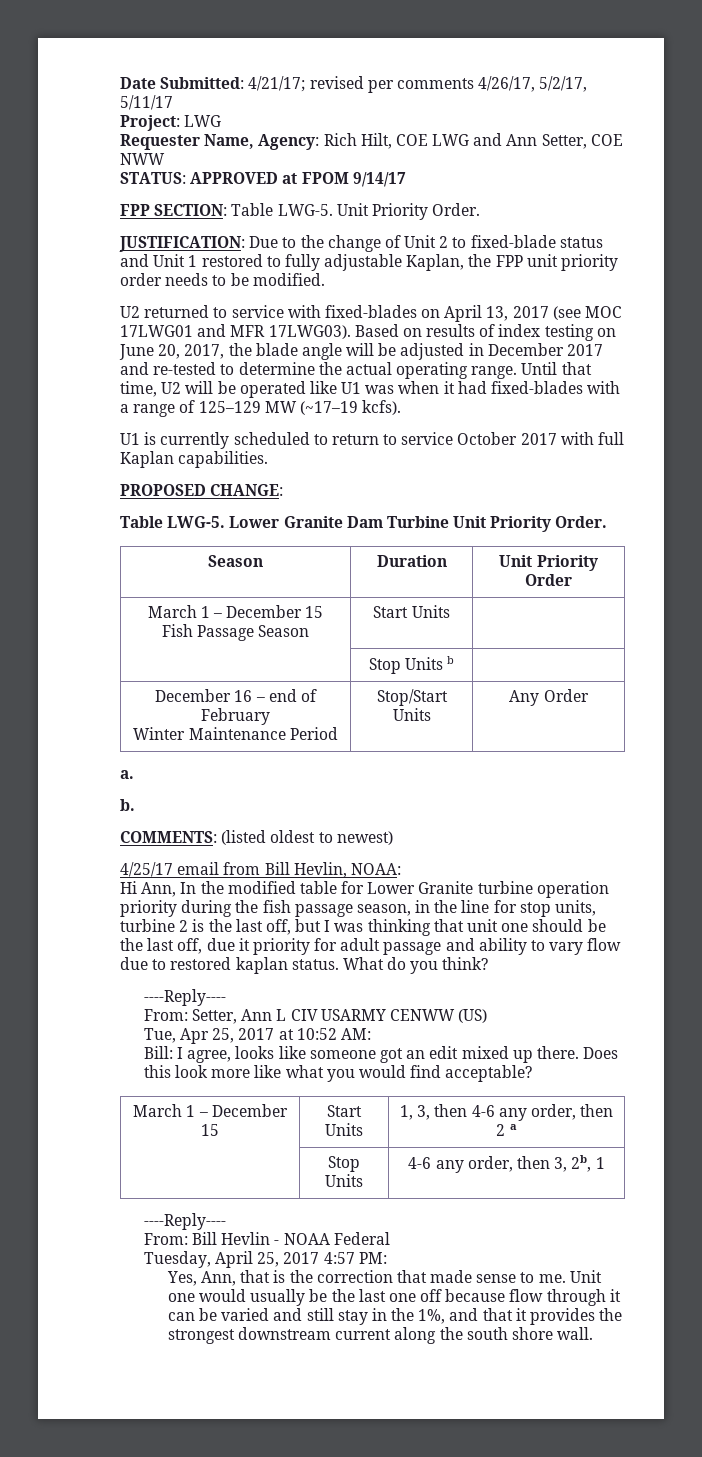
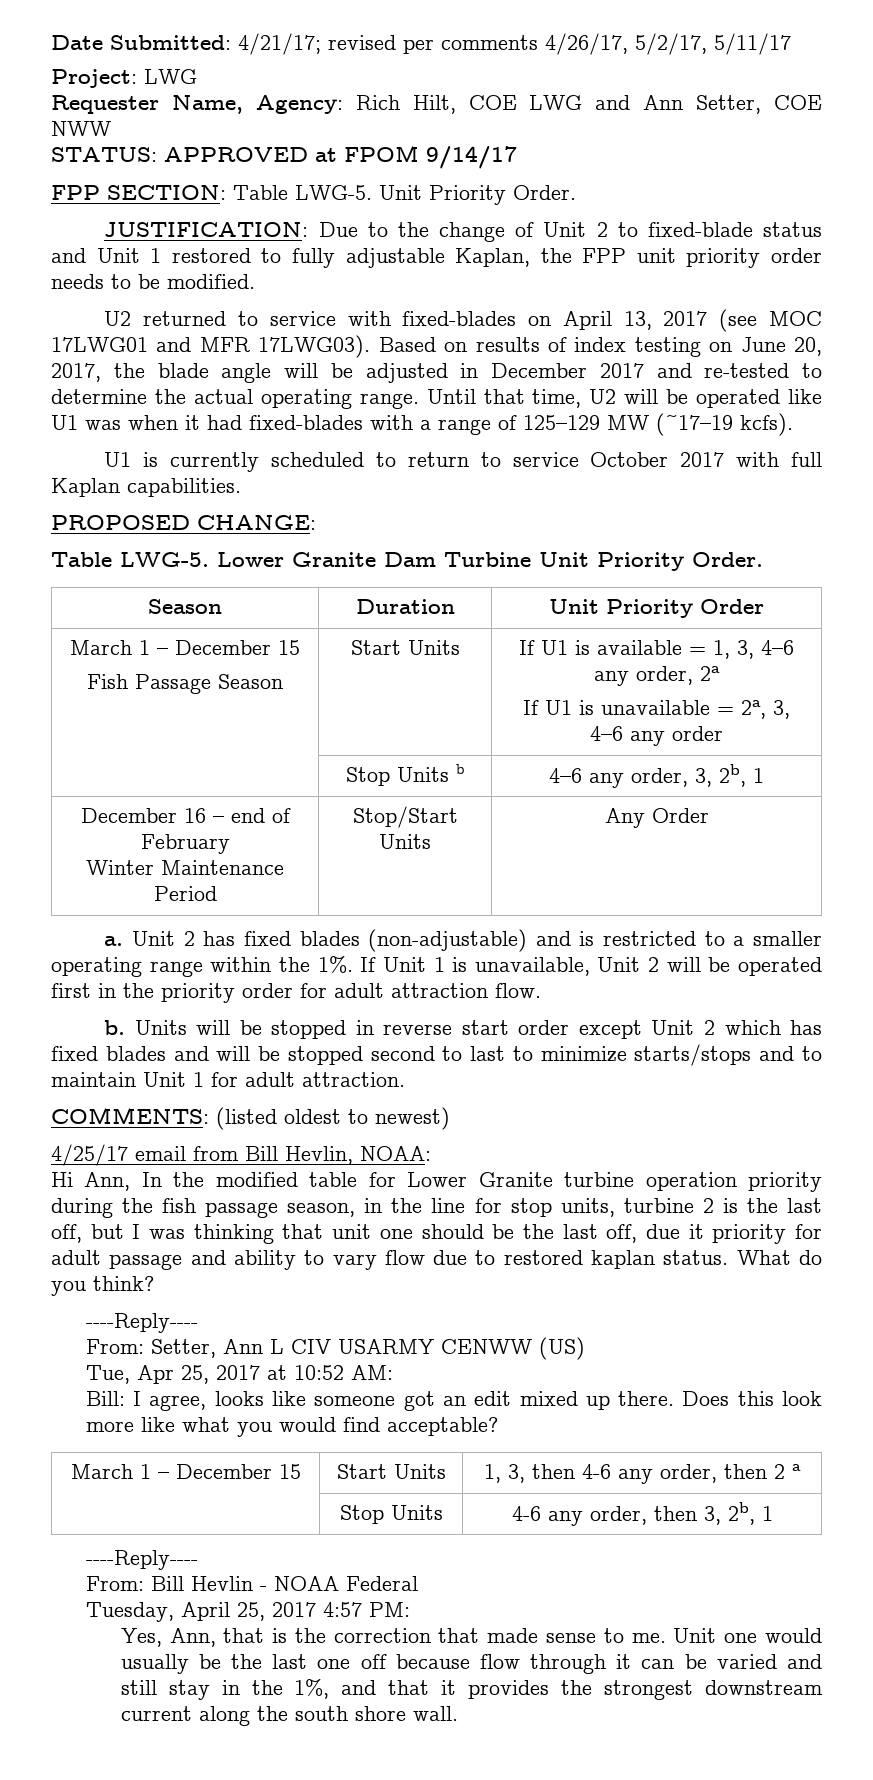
[368,656,455,674] // | Stop Units b | -> [519,640,794,659] [594,666,720,686] [523,700,790,719] [590,726,723,746] [346,764,464,786] [549,764,764,788] If U1 is available = 1, 3, 4–6 any order, 2a // If U1 is unavailable = 2a, 3, 4–6 any order // | Stop Units b | 4–6 any order, 3, 2b, 1
[120,799,135,811] // b. -> [132,929,823,952] [51,955,822,977] [51,983,541,1003] [104,1020,822,1039] [51,1044,822,1066] [51,1072,405,1087] Unit 2 has fixed blades (non-adjustable) and is restricted to a smaller operating range within the 1%. If Unit 1 is unavailable, Unit 2 will be operated first in the priority order for adult attraction flow. // b. Units will be stopped in reverse start order except Unit 2 which has fixed blades and will be stopped second to last to minimize starts/stops and to maintain Unit 1 for adult attraction.

